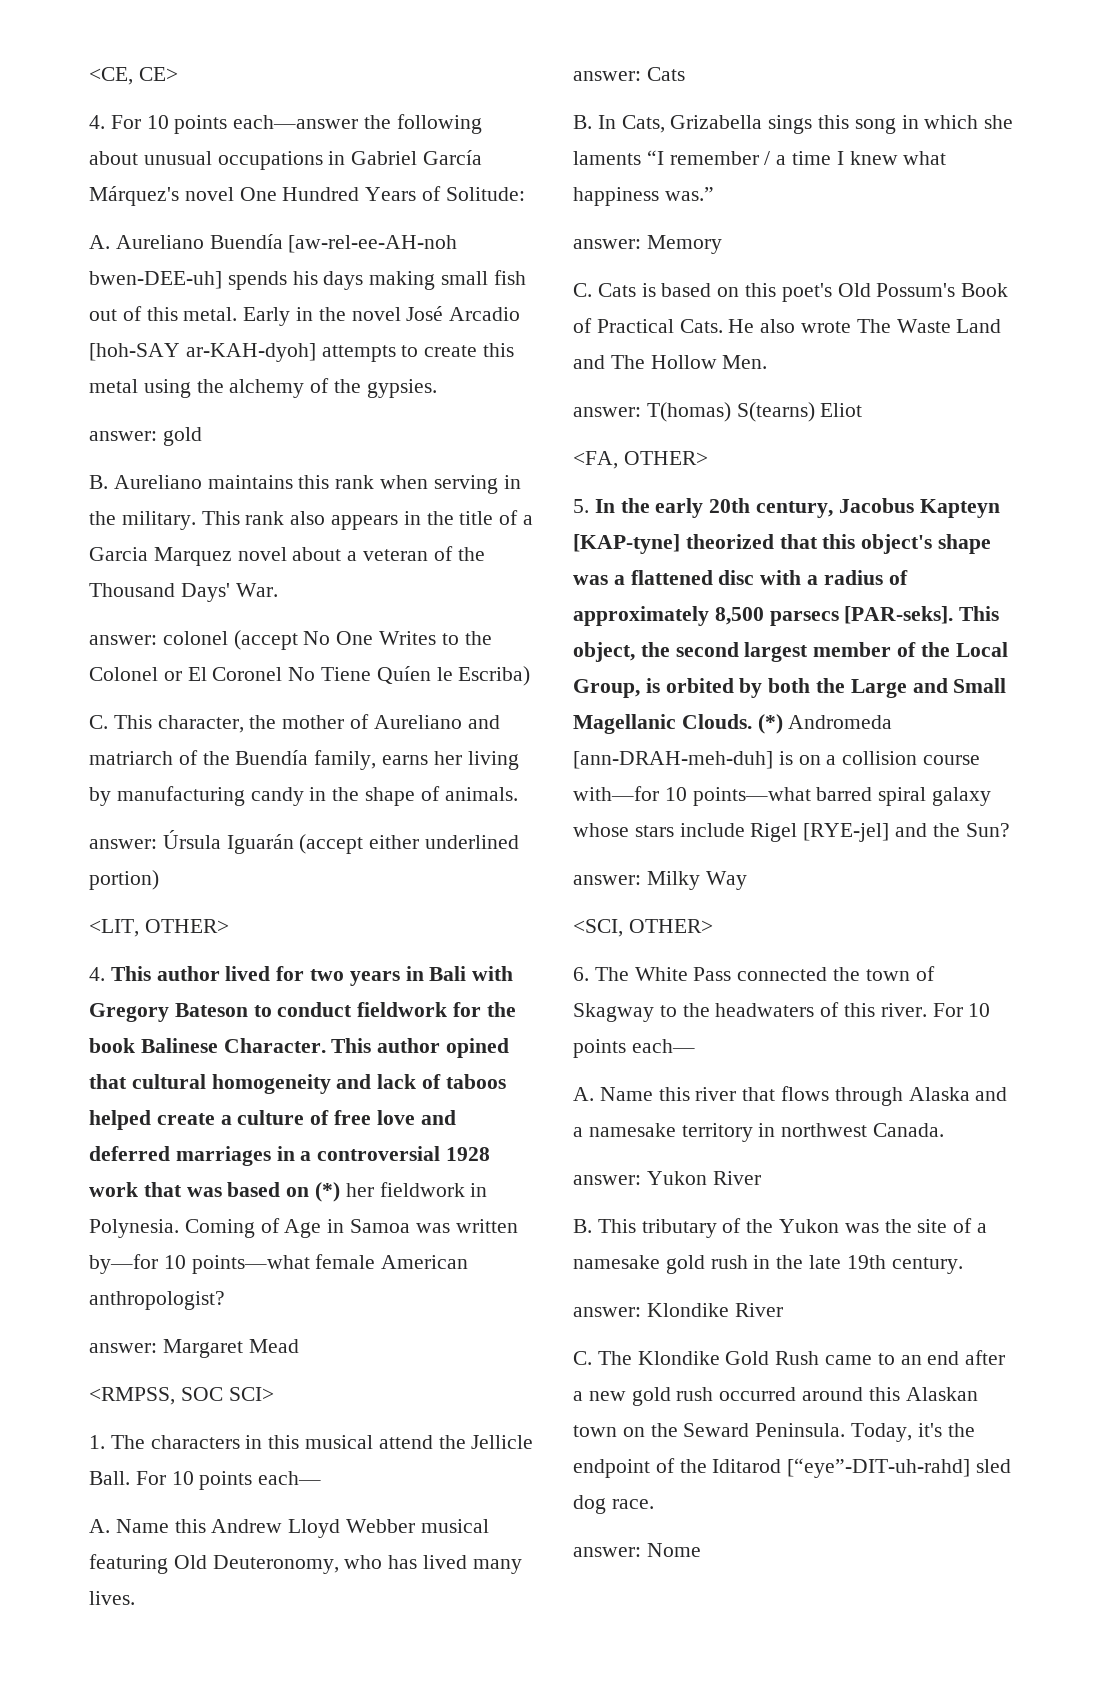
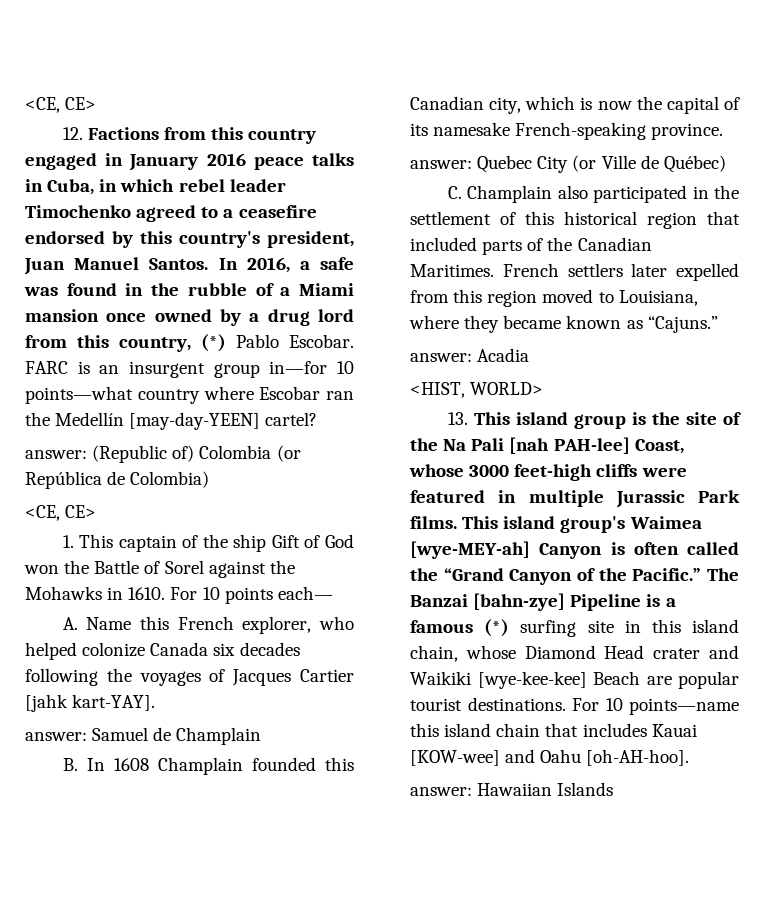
[89,67,178,85] [89,114,482,134] [89,150,483,170] [89,186,525,206] [89,234,458,253] [89,270,526,290] [89,306,521,326] [89,343,515,362] [89,378,437,398] [89,427,202,446] [89,475,521,494] [89,510,534,530] [89,546,485,566] [89,583,278,602] [89,630,492,650] [89,666,531,686] [89,714,500,733] [89,750,519,770] [89,786,518,806] [89,830,520,854] [89,870,159,890] [89,919,229,937] [89,966,514,986] [89,1002,516,1022] [89,1038,510,1058] [89,1074,506,1094] [89,1110,456,1130] [89,1146,491,1166] [89,1182,488,1202] [89,1218,518,1238] [89,1254,469,1274] [89,1291,225,1310] [89,1339,299,1358] [89,1387,274,1405] [89,1435,534,1449] [89,1471,322,1490] [89,1519,489,1538] [89,1554,522,1574] [89,1591,135,1605] [573,67,685,81] [573,115,1014,134] [573,150,947,165] [573,187,714,206] [573,235,722,254] [573,283,1009,302] [573,318,1002,333] [573,355,768,369] [573,402,863,422] [573,451,708,469] [573,498,1000,518] [573,534,992,554] [573,570,908,585] [573,606,1000,626] [573,642,1008,662] [573,678,1007,698] [573,714,893,734] [573,751,981,769] [573,786,992,806] [573,823,1010,842] [573,871,747,890] [573,919,713,937] [573,966,935,981] [573,1002,991,1022] [573,1039,695,1058] [573,1086,1008,1106] [573,1123,945,1142] [573,1171,761,1185] [573,1218,988,1238] [573,1255,963,1274] [573,1303,783,1317] [573,1350,1006,1365] [573,1387,978,1406] [573,1423,975,1442] [573,1458,1012,1478] [573,1495,654,1514] [573,1543,701,1557] <CE, CE> // 4. For 10 points each—answer the following about unusual occupations in Gabriel García Márquez's novel One Hundred Years of Solitude: // A. Aureliano Buendía [aw-rel-ee-AH-noh bwen-DEE-uh] spends his days making small fish out of this metal. Early in the novel José Arcadio [hoh-SAY ar-KAH-dyoh] attempts to create this metal using the alchemy of the gypsies. // answer: gold // B. Aureliano maintains this rank when serving in the military. This rank also appears in the title of a Garcia Marquez novel about a veteran of the Thousand Days' War. // answer: colonel (accept No One Writes to the Colonel or El Coronel No Tiene Quíen le Escriba) // C. This character, the mother of Aureliano and matriarch of the Buendía family, earns her living by manufacturing candy in the shape of animals. // answer: Úrsula Iguarán (accept either underlined portion) // <LIT, OTHER> // 4. This author lived for two years in Bali with Gregory Bateson to conduct fieldwork for the book Balinese Character. This author opined that cultural homogeneity and lack of taboos helped create a culture of free love and deferred marriages in a controversial 1928 work that was based on (*) her fieldwork in Polynesia. Coming of Age in Samoa was written by—for 10 points—what female American anthropologist? // answer: Margaret Mead // <RMPSS, SOC SCI> // 1. The characters in this musical attend the Jellicle Ball. For 10 points each— // A. Name this Andrew Lloyd Webber musical featuring Old Deuteronomy, who has lived many lives. // answer: Cats // B. In Cats, Grizabella sings this song in which she laments “I remember / a time I knew what happiness was.” // answer: Memory // C. Cats is based on this poet's Old Possum's Book of Practical Cats. He also wrote The Waste Land and The Hollow Men. // answer: T(homas) S(tearns) Eliot // <FA, OTHER> // 5. In the early 20th century, Jacobus Kapteyn [KAP-tyne] theorized that this object's shape was a flattened disc with a radius of approximately 8,500 parsecs [PAR-seks]. This object, the second largest member of the Local Group, is orbited by both the Large and Small Magellanic Clouds. (*) Andromeda [ann-DRAH-meh-duh] is on a collision course with—for 10 points—what barred spiral galaxy whose stars include Rigel [RYE-jel] and the Sun? // answer: Milky Way // <SCI, OTHER> // 6. The White Pass connected the town of Skagway to the headwaters of this river. For 10 points each— // A. Name this river that flows through Alaska and a namesake territory in northwest Canada. // answer: Yukon River // B. This tributary of the Yukon was the site of a namesake gold rush in the late 19th century. // answer: Klondike River // C. The Klondike Gold Rush came to an end after a new gold rush occurred around this Alaskan town on the Seward Peninsula. Today, it's the endpoint of the Iditarod [“eye”-DIT-uh-rahd] sled dog race. // answer: Nome -> [25,97,97,113] [62,127,317,144] [25,153,355,171] [25,179,286,195] [25,205,317,222] [25,231,354,248] [24,257,355,275] [24,283,354,296] [25,309,354,326] [25,334,354,352] [25,361,354,378] [25,386,354,404] [25,412,318,430] [25,445,301,463] [25,471,210,489] [25,505,97,521] [62,534,354,552] [24,560,295,578] [25,586,333,604] [62,616,354,634] [25,642,300,660] [25,668,355,686] [25,694,156,712] [25,727,262,745] [62,757,354,775] [410,96,740,114] [410,122,724,140] [410,155,726,173] [447,185,739,203] [410,211,740,229] [410,237,652,255] [410,263,739,281] [410,289,698,307] [409,315,718,333] [410,348,530,362] [410,382,544,398] [447,412,741,429] [410,437,684,454] [409,464,687,481] [410,490,740,508] [410,516,702,533] [410,541,739,559] [410,568,739,585] [410,593,676,611] [410,619,739,637] [410,645,739,662] [410,671,739,689] [410,697,739,715] [410,723,697,737] [410,749,690,766] [410,782,614,796] <CE, CE> // 12. Factions from this country engaged in January 2016 peace talks in Cuba, in which rebel leader Timochenko agreed to a ceasefire endorsed by this country's president, Juan Manuel Santos. In 2016, a safe was found in the rubble of a Miami mansion once owned by a drug lord from this country, (*) Pablo Escobar. FARC is an insurgent group in—for 10 points—what country where Escobar ran the Medellín [may-day-YEEN] cartel? // answer: (Republic of) Colombia (or República de Colombia) // <CE, CE> // 1. This captain of the ship Gift of God won the Battle of Sorel against the Mohawks in 1610. For 10 points each— // A. Name this French explorer, who helped colonize Canada six decades following the voyages of Jacques Cartier [jahk kart-YAY]. // answer: Samuel de Champlain // B. In 1608 Champlain founded this Canadian city, which is now the capital of its namesake French-speaking province. // answer: Quebec City (or Ville de Québec) // C. Champlain also participated in the settlement of this historical region that included parts of the Canadian Maritimes. French settlers later expelled from this region moved to Louisiana, where they became known as “Cajuns.” // answer: Acadia // <HIST, WORLD> // 13. This island group is the site of the Na Pali [nah PAH-lee] Coast, whose 3000 feet-high cliffs were featured in multiple Jurassic Park films. This island group's Waimea [wye-MEY-ah] Canyon is often called the “Grand Canyon of the Pacific.” The Banzai [bahn-zye] Pipeline is a famous (*) surfing site in this island chain, whose Diamond Head crater and Waikiki [wye-kee-kee] Beach are popular tourist destinations. For 10 points—name this island chain that includes Kauai [KOW-wee] and Oahu [oh-AH-hoo]. // answer: Hawaiian Islands

